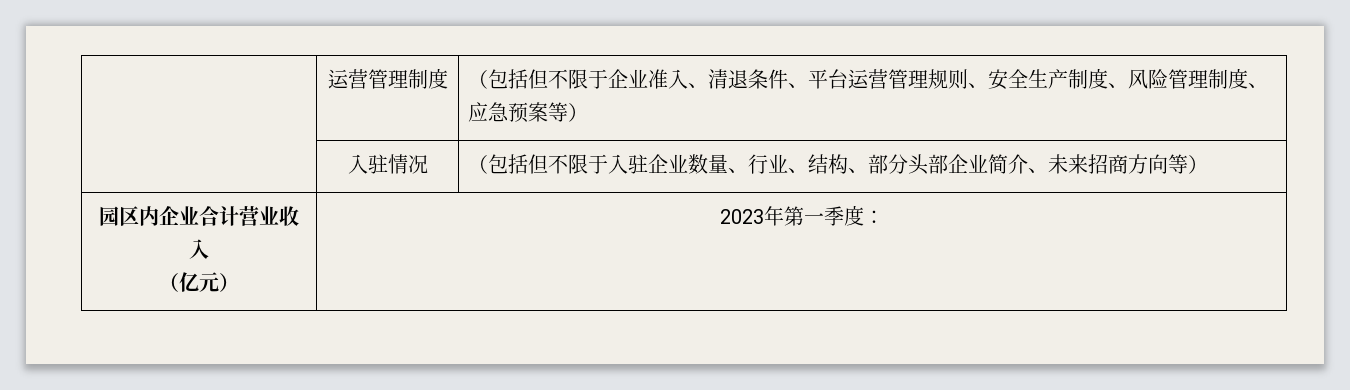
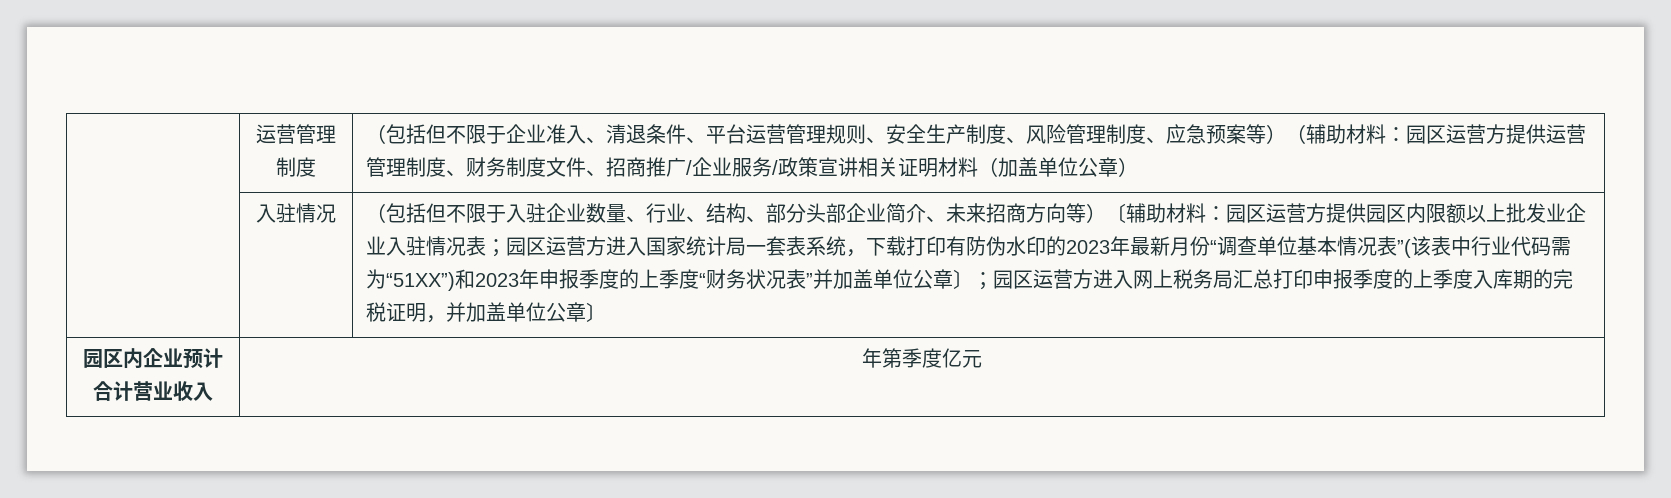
(588, 112) none -> [1286,124,1587,144] [366,157,1139,177] （辅助材料：园区运营方提供运营管理制度、财务制度文件、招商推广/企业服务/政策宣讲相关证明材料（加盖单位公章）
(1208, 164) none -> [1106,203,1587,223] [366,236,1572,258] [366,269,1574,291] [366,302,607,323] 〔辅助材料：园区运营方提供园区内限额以上批发业企业入驻情况表；园区运营方进入国家统计局一套表系统，下载打印有防伪水印的2023年最新月份“调查单位基本情况表”(该表中行业代码需为“51XX”)和2023年申报季度的上季度“财务状况表”并加盖单位公章〕；园区运营方进入网上税务局汇总打印申报季度的上季度入库期的完税证明，并加盖单位公章〕
(199, 215) none -> [183,348,223,369] 预计
[159,272,239,292] [719,205,884,226] // （亿元） | 2023年第一季度： -> [862,348,982,368] | 年第季度亿元

